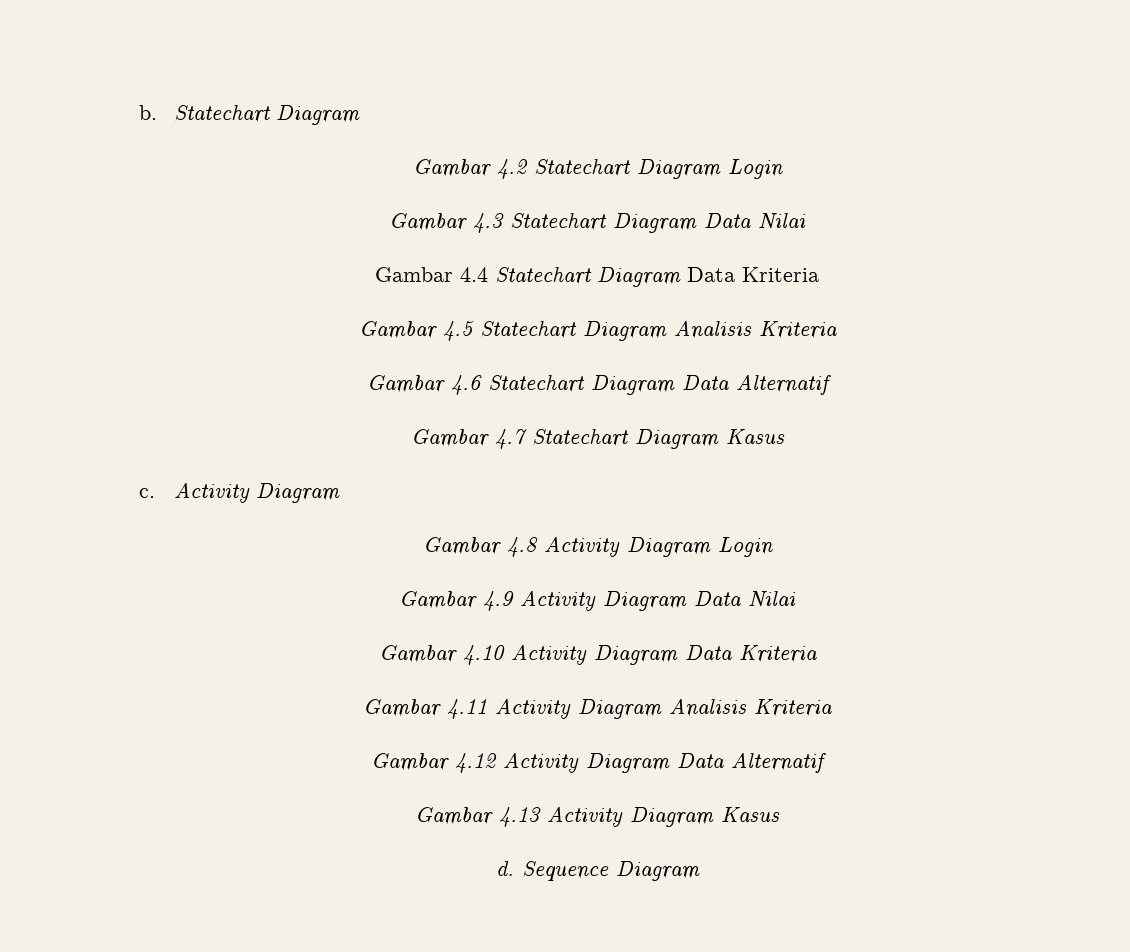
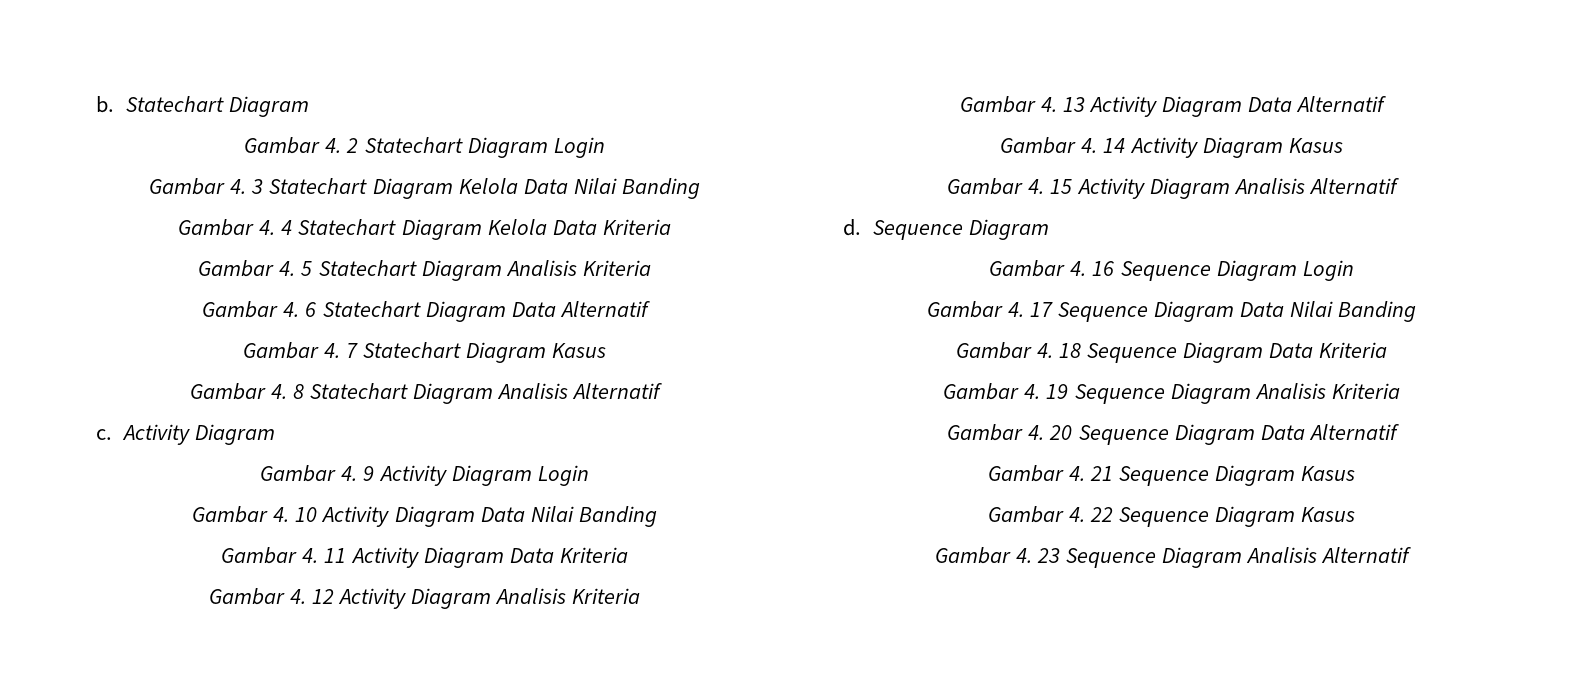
[496,159,528,179] 4.2 -> [325,138,359,153] 4. 2
[473,213,806,233] [375,267,819,287] [358,321,474,341] 4.3 Statechart Diagram Data Nilai // Gambar 4.4 Statechart Diagram Data Kriteria // Gambar 4.5 -> [230,178,700,199] [178,219,671,240] [198,260,313,277] 4. 3 Statechart Diagram Kelola Data Nilai Banding // Gambar 4. 4 Statechart Diagram Kelola Data Kriteria // Gambar 4. 5
[450,375,482,395] 4.6 -> [283,302,317,317] 4. 6
[494,429,527,449] 4.7 -> [323,343,358,358] 4. 7
(785, 437) none -> [189,383,663,404] // Gambar 4. 8 Statechart Diagram Analisis Alternatif
[506,537,538,557] 4.8 -> [341,466,375,481] 4. 9
[483,591,514,611] 4.9 -> [273,507,318,522] 4. 10
[378,645,505,665] // Gambar 4.10 -> [578,506,657,527] [221,547,347,564] Banding // Gambar 4. 11
[447,699,487,719] 4.11 -> [289,589,334,604] 4. 12
[455,753,497,773] 4.12 -> [1040,97,1085,112] 4. 13
[499,807,541,827] 4.13 -> [1081,138,1126,153] 4. 14
[495,861,700,882] d. Sequence Diagram -> [947,178,1399,199] [843,219,1049,240] [989,260,1354,281] [926,301,1417,322] [955,342,1388,363] [943,383,1400,404] [947,424,1399,445] [987,465,1356,486] [987,506,1356,527] [934,547,1412,568] Gambar 4. 15 Activity Diagram Analisis Alternatif // d. Sequence Diagram // Gambar 4. 16 Sequence Diagram Login // Gambar 4. 17 Sequence Diagram Data Nilai Banding // Gambar 4. 18 Sequence Diagram Data Kriteria // Gambar 4. 19 Sequence Diagram Analisis Kriteria // Gambar 4. 20 Sequence Diagram Data Alternatif // Gambar 4. 21 Sequence Diagram Kasus // Gambar 4. 22 Sequence Diagram Kasus // Gambar 4. 23 Sequence Diagram Analisis Alternatif

